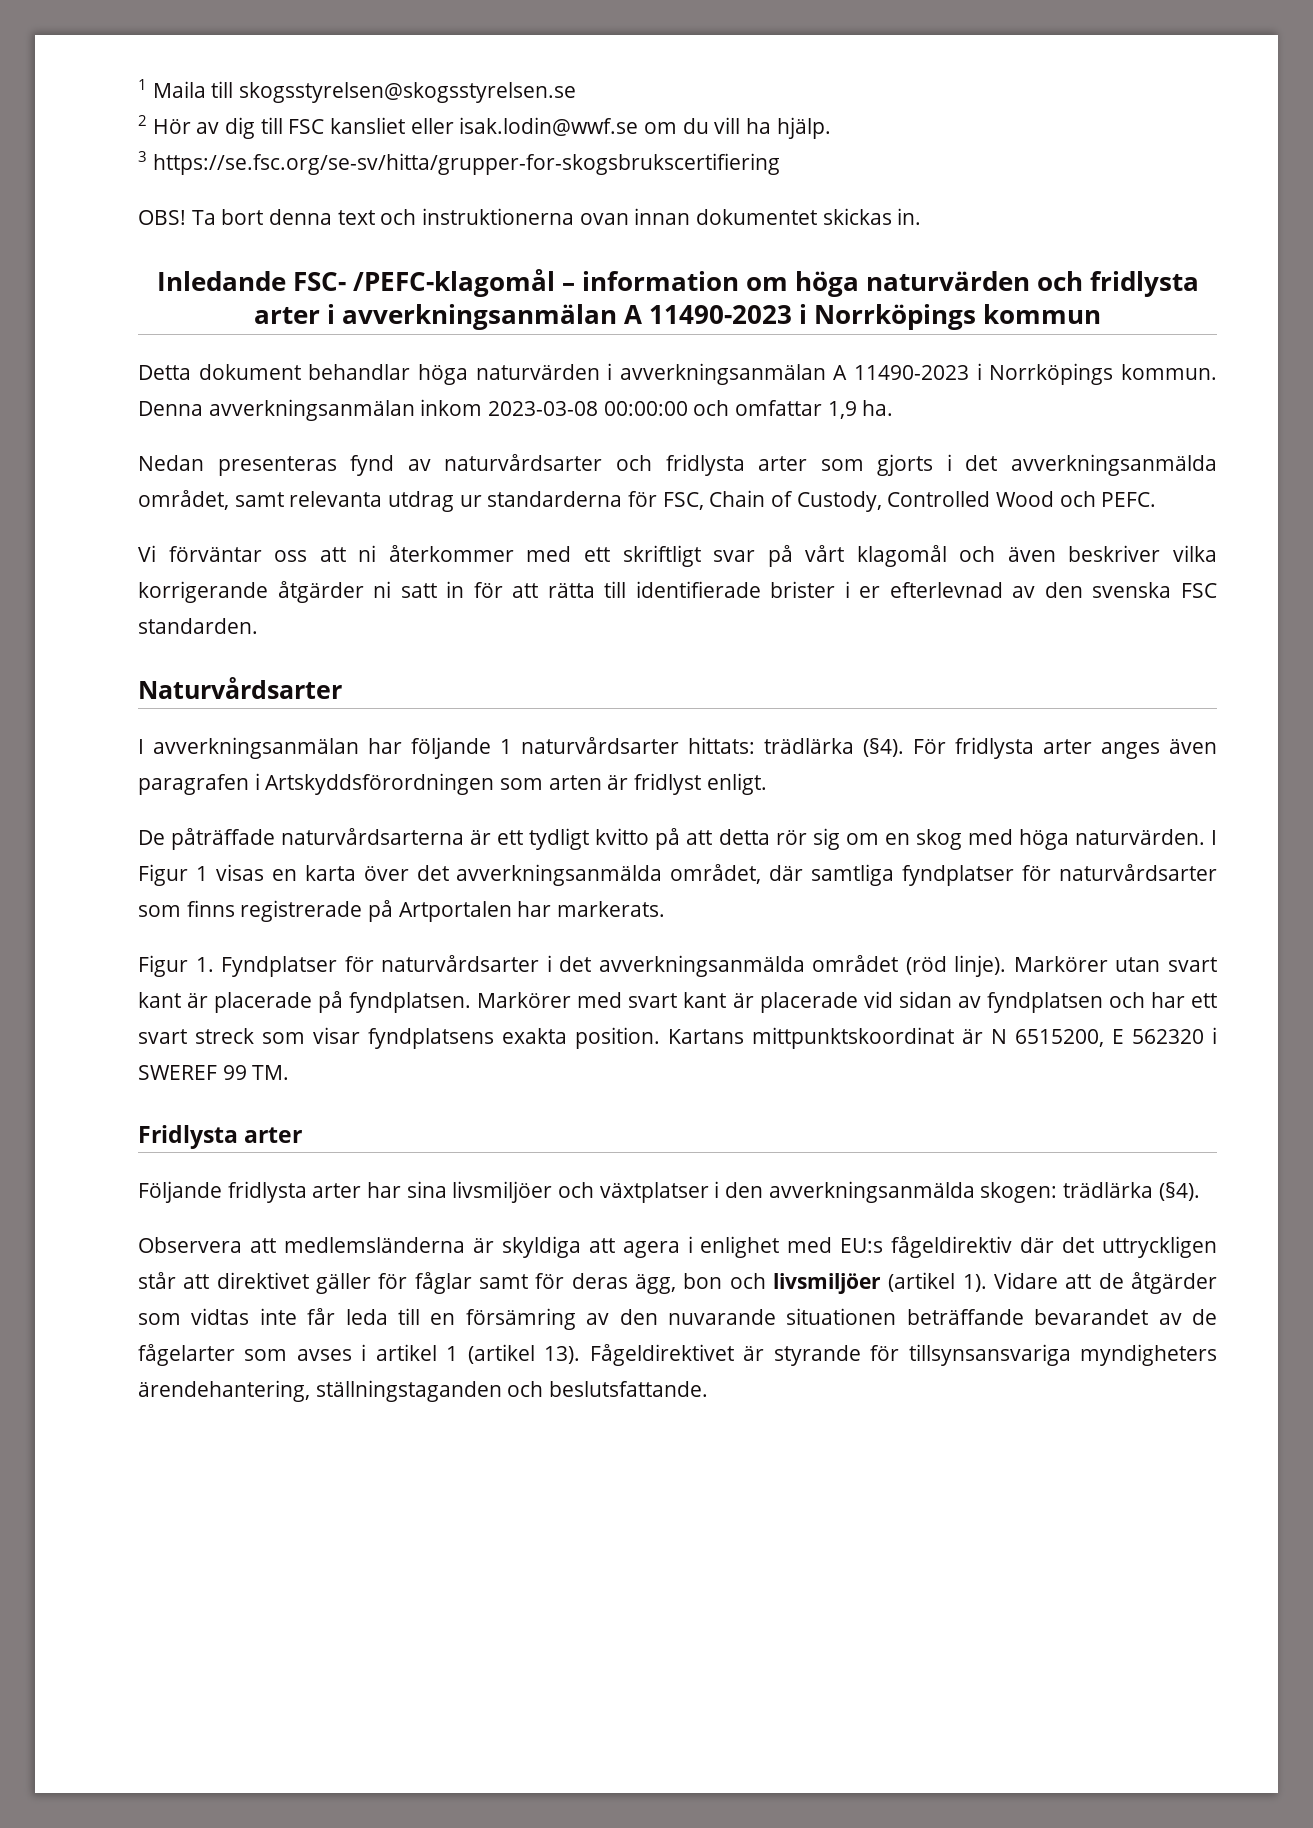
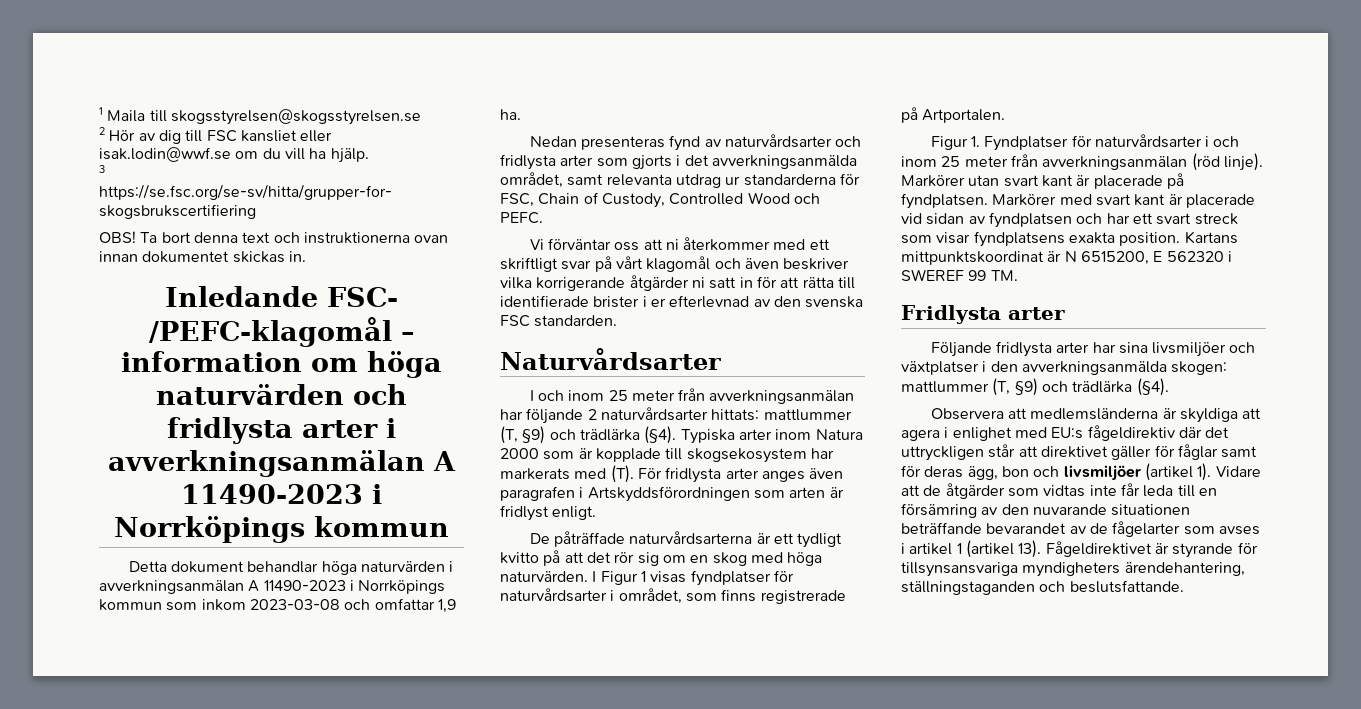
[1121,364,1217,380] [138,399,415,421] kommun. Denna avverkningsanmälan -> [99,599,198,611] kommun som
[603,401,688,416] 00:00:00 -> (340, 604) none
(144, 746) none -> [537,388,706,401] och inom 25 meter från
[500,739,512,754] 1 -> [587,409,597,420] 2
[764,738,904,757] trädlärka (§4). -> [763,409,852,421] [500,426,863,444] [500,448,834,463] [500,465,634,483] mattlummer (T, §9) och trädlärka (§4). Typiska arter inom Natura 2000 som är kopplade till skogsekosystem har markerats med (T).
[718,829,770,845] detta -> [586,552,611,563] det
[271,864,895,886] en karta över det avverkningsanmälda området, där samtliga -> (687, 577) none
(1217, 872) none -> [610,588,682,604] i området,
[398,901,666,922] Artportalen har markerats. -> [922,109,1006,123] Artportalen.
[559,955,899,977] det avverkningsanmälda området -> [1213,136,1240,147] [901,154,1188,170] och inom 25 meter från avverkningsanmälan
(1058, 1192) none -> [901,378,1068,396] mattlummer (T, §9) och

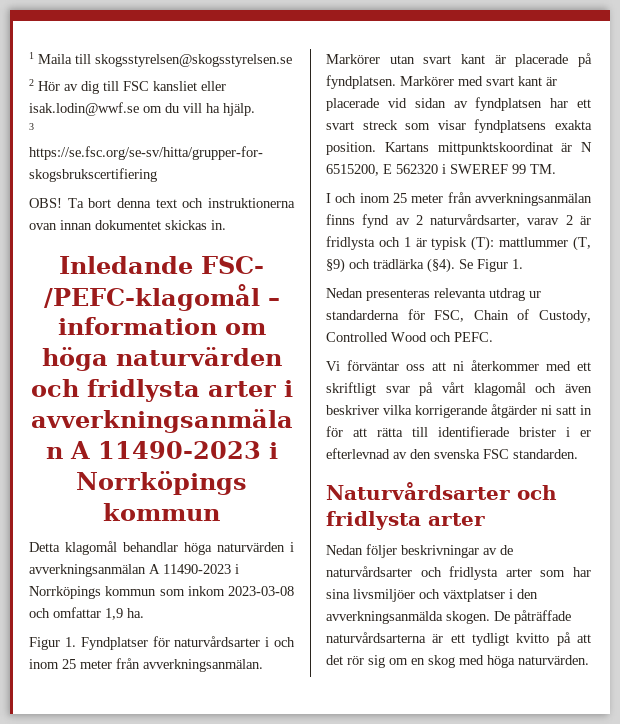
[170,561,244,573] dokument -> [65,541,117,555] klagomål
[529,134,862,151] [500,154,857,170] [500,172,604,188] Nedan presenteras fynd av naturvårdsarter och fridlysta arter som gjorts i det avverkningsanmälda området, samt -> [29,636,295,650] [29,658,263,672] [326,53,592,67] [326,75,557,89] [326,97,591,111] [326,119,592,133] [326,142,592,155] [326,164,556,176] [326,192,592,206] [326,214,591,228] [326,236,591,251] [326,258,523,273] [326,288,430,301] Figur 1. Fyndplatser för naturvårdsarter i och inom 25 meter från avverkningsanmälan. Markörer utan svart kant är placerade på fyndplatsen. Markörer med svart kant är placerade vid sidan av fyndplatsen har ett svart streck som visar fyndplatsens exakta position. Kartans mittpunktskoordinat är N 6515200, E 562320 i SWEREF 99 TM. // I och inom 25 meter från avverkningsanmälan finns fynd av 2 naturvårdsarter, varav 2 är fridlysta och 1 är typisk (T): mattlummer (T, §9) och trädlärka (§4). Se Figur 1. // Nedan presenteras
[529,388,855,404] [500,407,852,424] [500,426,863,444] [500,448,834,463] [500,465,844,483] [500,486,844,502] [500,505,597,521] // I och inom 25 meter från avverkningsanmälan har följande 2 naturvårdsarter hittats: mattlummer (T, §9) och trädlärka (§4). Typiska arter inom Natura 2000 som är kopplade till skogsekosystem har markerats med (T). För fridlysta arter anges även paragrafen i Artskyddsförordningen som arten är fridlyst enligt. // -> [517,485,557,500] [326,511,485,530] [326,544,513,558] [326,566,591,580] [326,589,538,602] [326,611,490,624] och fridlysta arter // Nedan följer beskrivningar av de naturvårdsarter och fridlysta arter som har sina livsmiljöer och växtplatser i den avverkningsanmälda skogen.
[592,570,794,586] [500,588,846,604] [901,107,1006,123] [930,134,1240,151] [901,153,1263,171] [901,173,1184,189] [901,193,1255,209] [901,212,1238,228] [901,231,1238,247] [901,251,1232,265] [901,269,1018,281] [901,305,1065,324] [930,341,1256,357] [901,361,1228,375] [901,378,1169,396] [930,408,1262,423] [901,425,1230,441] [901,444,1258,461] [901,463,1261,481] [901,483,1217,499] [901,503,1191,518] [901,521,1260,537] [901,540,1258,558] [901,562,1245,577] [901,580,1184,595] I Figur 1 visas fyndplatser för naturvårdsarter i området, som finns registrerade på Artportalen. // Figur 1. Fyndplatser för naturvårdsarter i och inom 25 meter från avverkningsanmälan (röd linje). Markörer utan svart kant är placerade på fyndplatsen. Markörer med svart kant är placerade vid sidan av fyndplatsen och har ett svart streck som visar fyndplatsens exakta position. Kartans mittpunktskoordinat är N 6515200, E 562320 i SWEREF 99 TM. // Fridlysta arter // Följande fridlysta arter har sina livsmiljöer och växtplatser i den avverkningsanmälda skogen: mattlummer (T, §9) och trädlärka (§4). // Observera att medlemsländerna är skyldiga att agera i enlighet med EU:s fågeldirektiv där det uttryckligen står att direktivet gäller för fåglar samt för deras ägg, bon och livsmiljöer (artikel 1). Vidare att de åtgärder som vidtas inte får leda till en försämring av den nuvarande situationen beträffande bevarandet av de fågelarter som avses i artikel 1 (artikel 13). Fågeldirektivet är styrande för tillsynsansvariga myndigheters ärendehantering, ställningstaganden och beslutsfattande. -> (589, 660) none

